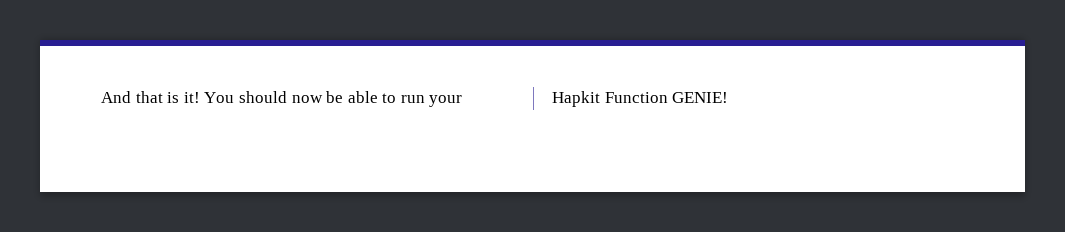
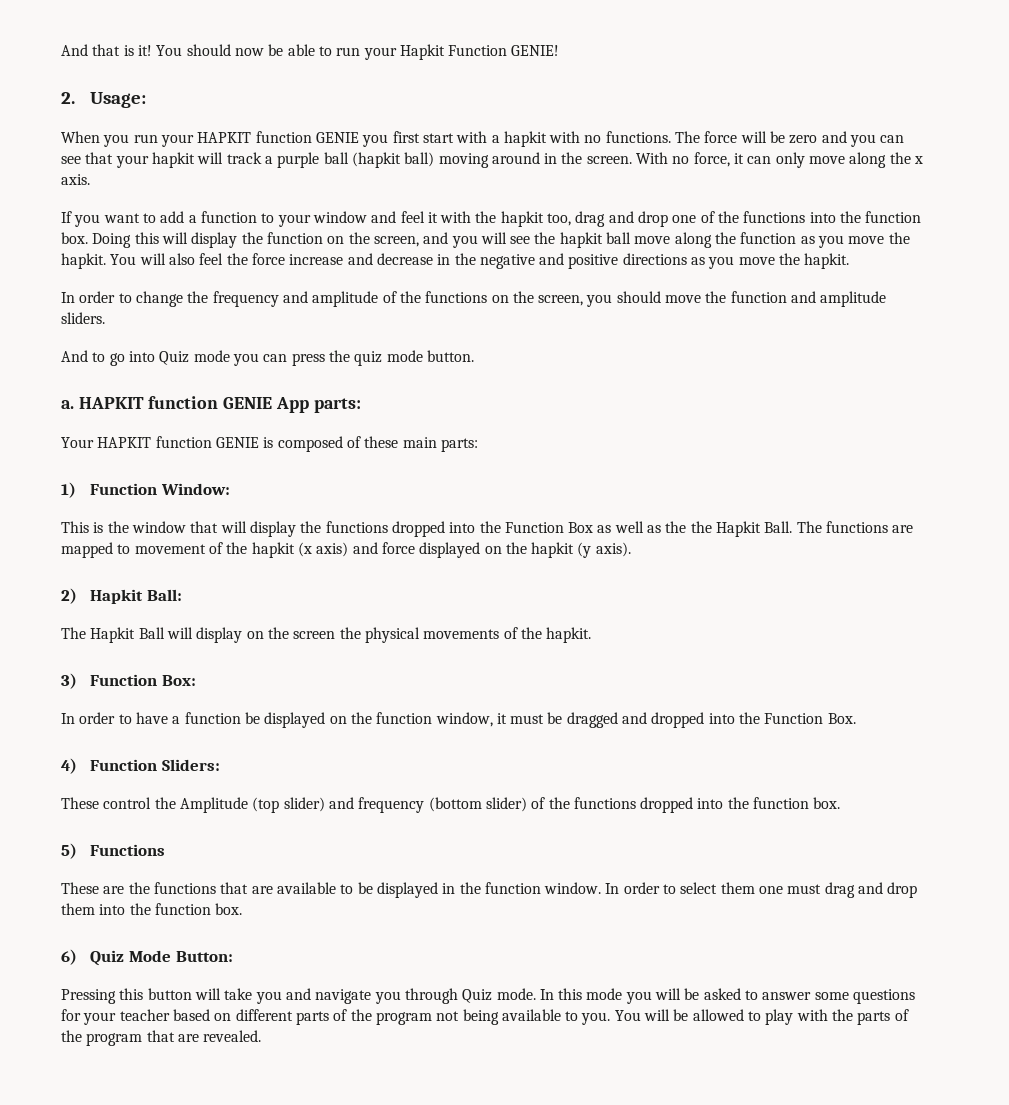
(729, 97) none -> [61,92,147,108] [61,131,905,147] [61,152,924,168] [61,174,90,185] [61,211,922,227] [61,232,910,248] [61,253,850,269] [61,291,887,307] [61,312,105,324] [61,350,474,366] [61,396,361,413] [61,436,478,452] [61,482,231,498] [61,521,914,537] [61,542,631,558] [61,588,183,604] [61,627,592,643] [61,673,197,689] [61,712,856,728] [61,758,221,774] [61,797,841,813] [61,843,166,859] [61,882,918,898] [61,903,243,915] [61,949,233,966] [61,988,916,1004] [61,1009,909,1025] [61,1030,262,1046] // 2. Usage: // When you run your HAPKIT function GENIE you first start with a hapkit with no functions. The force will be zero and you can see that your hapkit will track a purple ball (hapkit ball) moving around in the screen. With no force, it can only move along the x axis. // If you want to add a function to your window and feel it with the hapkit too, drag and drop one of the functions into the function box. Doing this will display the function on the screen, and you will see the hapkit ball move along the function as you move the hapkit. You will also feel the force increase and decrease in the negative and positive directions as you move the hapkit. // In order to change the frequency and amplitude of the functions on the screen, you should move the function and amplitude sliders. // And to go into Quiz mode you can press the quiz mode button. // a. HAPKIT function GENIE App parts: // Your HAPKIT function GENIE is composed of these main parts: // 1) Function Window: // This is the window that will display the functions dropped into the Function Box as well as the the Hapkit Ball. The functions are mapped to movement of the hapkit (x axis) and force displayed on the hapkit (y axis). // 2) Hapkit Ball: // The Hapkit Ball will display on the screen the physical movements of the hapkit. // 3) Function Box: // In order to have a function be displayed on the function window, it must be dragged and dropped into the Function Box. // 4) Function Sliders: // These control the Amplitude (top slider) and frequency (bottom slider) of the functions dropped into the function box. // 5) Functions // These are the functions that are available to be displayed in the function window. In order to select them one must drag and drop them into the function box. // 6) Quiz Mode Button: // Pressing this button will take you and navigate you through Quiz mode. In this mode you will be asked to answer some questions for your teacher based on different parts of the program not being available to you. You will be allowed to play with the parts of the program that are revealed.

